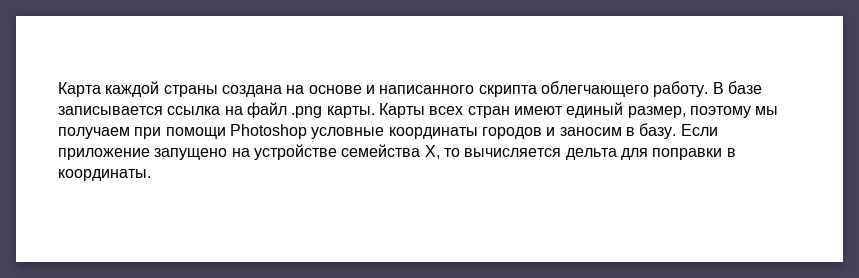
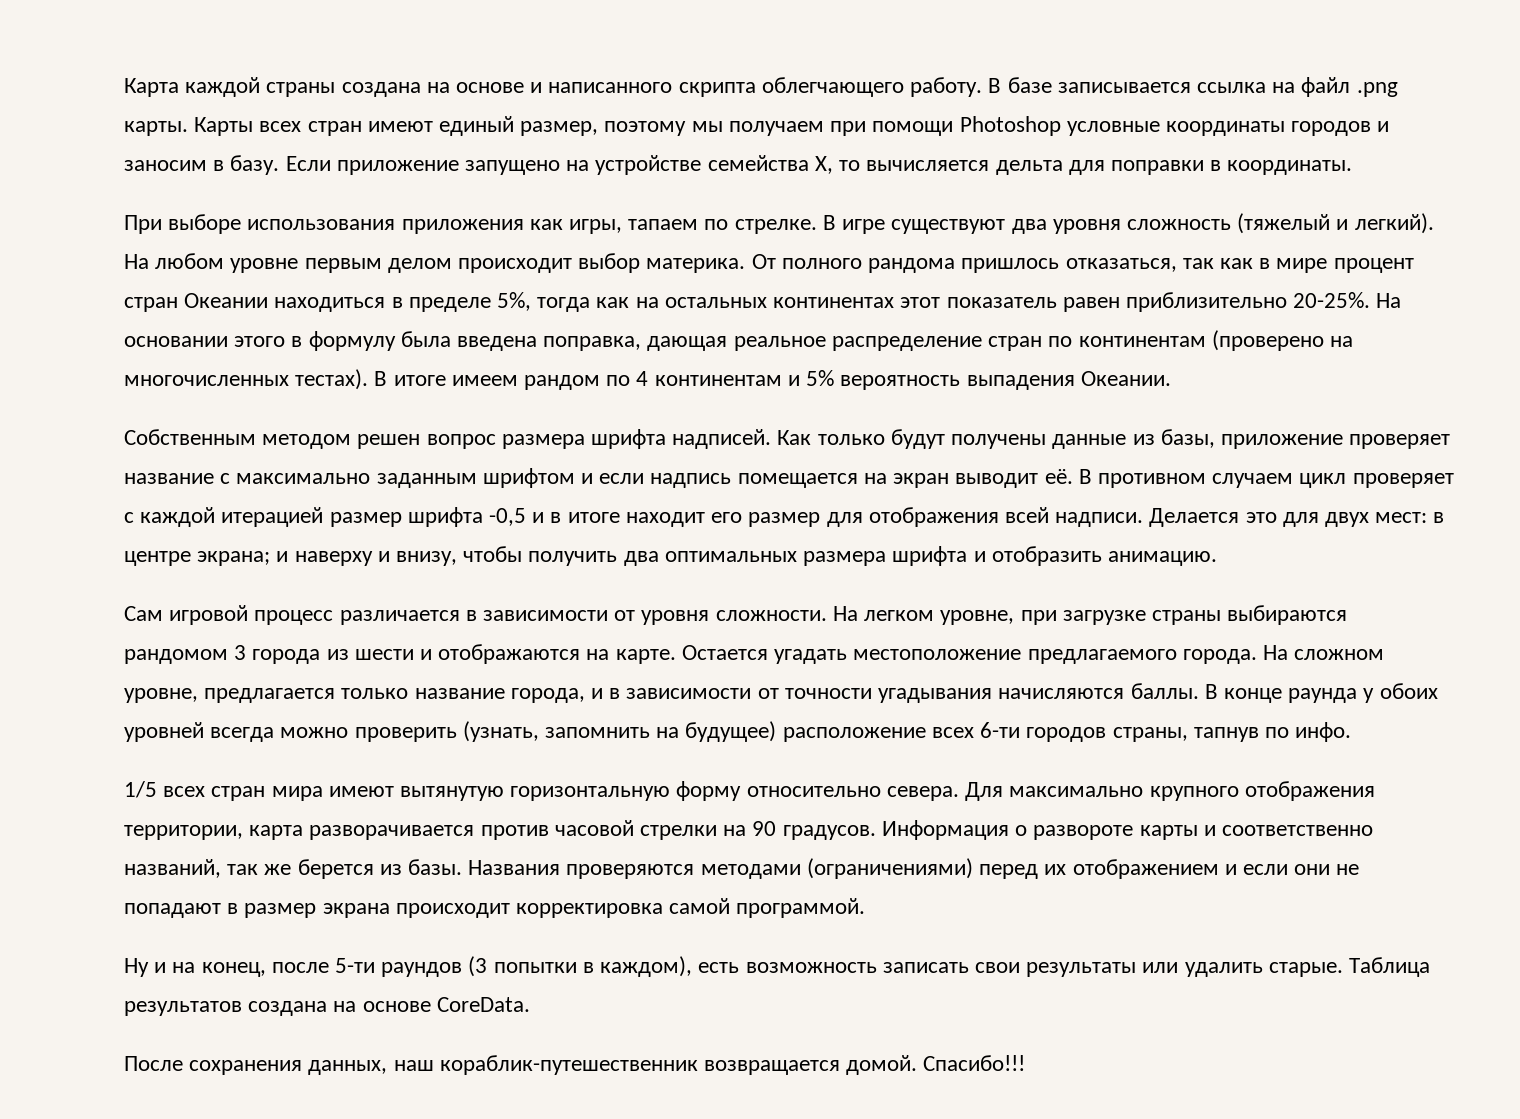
(151, 175) none -> [124,213,1434,234] [124,253,1414,273] [124,292,1402,312] [124,330,1353,351] [124,369,1171,390] [124,429,1451,449] [124,468,1454,488] [124,507,1445,527] [124,546,1217,566] [124,605,1348,625] [124,644,1385,664] [124,683,1438,703] [124,721,1352,742] [124,781,1375,801] [124,820,1373,840] [124,858,1360,879] [124,898,866,918] [124,956,1430,977] [124,997,530,1016] [124,1055,1026,1075] // При выборе использования приложения как игры, тапаем по стрелке. В игре существуют два уровня сложность (тяжелый и легкий). На любом уровне первым делом происходит выбор материка. От полного рандома пришлось отказаться, так как в мире процент стран Океании находиться в пределе 5%, тогда как на остальных континентах этот показатель равен приблизительно 20-25%. На основании этого в формулу была введена поправка, дающая реальное распределение стран по континентам (проверено на многочисленных тестах). В итоге имеем рандом по 4 континентам и 5% вероятность выпадения Океании. // Собственным методом решен вопрос размера шрифта надписей. Как только будут получены данные из базы, приложение проверяет название с максимально заданным шрифтом и если надпись помещается на экран выводит её. В противном случаем цикл проверяет с каждой итерацией размер шрифта -0,5 и в итоге находит его размер для отображения всей надписи. Делается это для двух мест: в центре экрана; и наверху и внизу, чтобы получить два оптимальных размера шрифта и отобразить анимацию. // Сам игровой процесс различается в зависимости от уровня сложности. На легком уровне, при загрузке страны выбираются рандомом 3 города из шести и отображаются на карте. Остается угадать местоположение предлагаемого города. На сложном уровне, предлагается только название города, и в зависимости от точности угадывания начисляются баллы. В конце раунда у обоих уровней всегда можно проверить (узнать, запомнить на будущее) расположение всех 6-ти городов страны, тапнув по инфо. // 1/5 всех стран мира имеют вытянутую горизонтальную форму относительно севера. Для максимально крупного отображения территории, карта разворачивается против часовой стрелки на 90 градусов. Информация о развороте карты и соответственно названий, так же берется из базы. Названия проверяются методами (ограничениями) перед их отображением и если они не попадают в размер экрана происходит корректировка самой программой. // Ну и на конец, после 5-ти раундов (3 попытки в каждом), есть возможность записать свои результаты или удалить старые. Таблица результатов создана на основе CoreData. // После сохранения данных, наш кораблик-путешественник возвращается домой. Спасибо!!!

